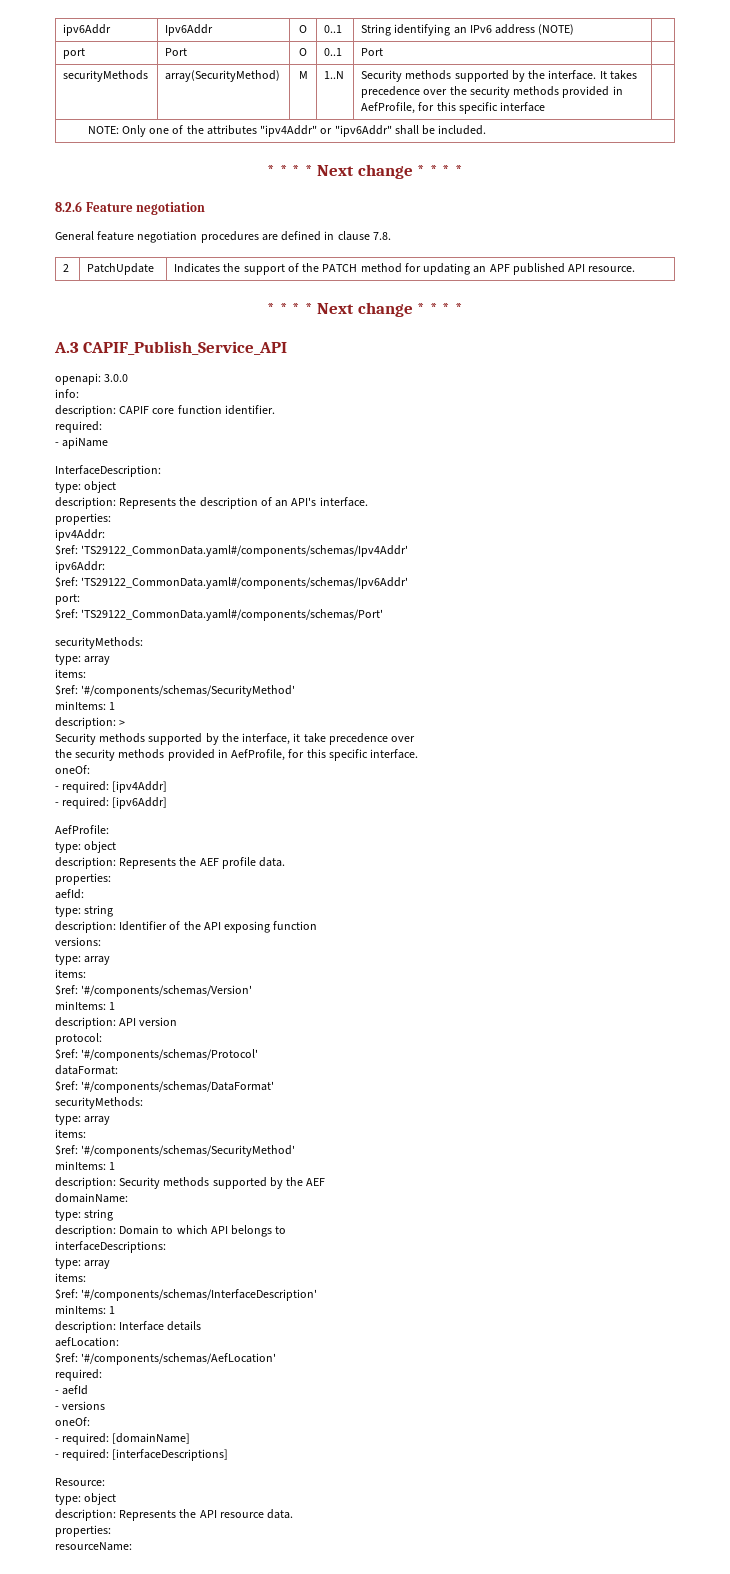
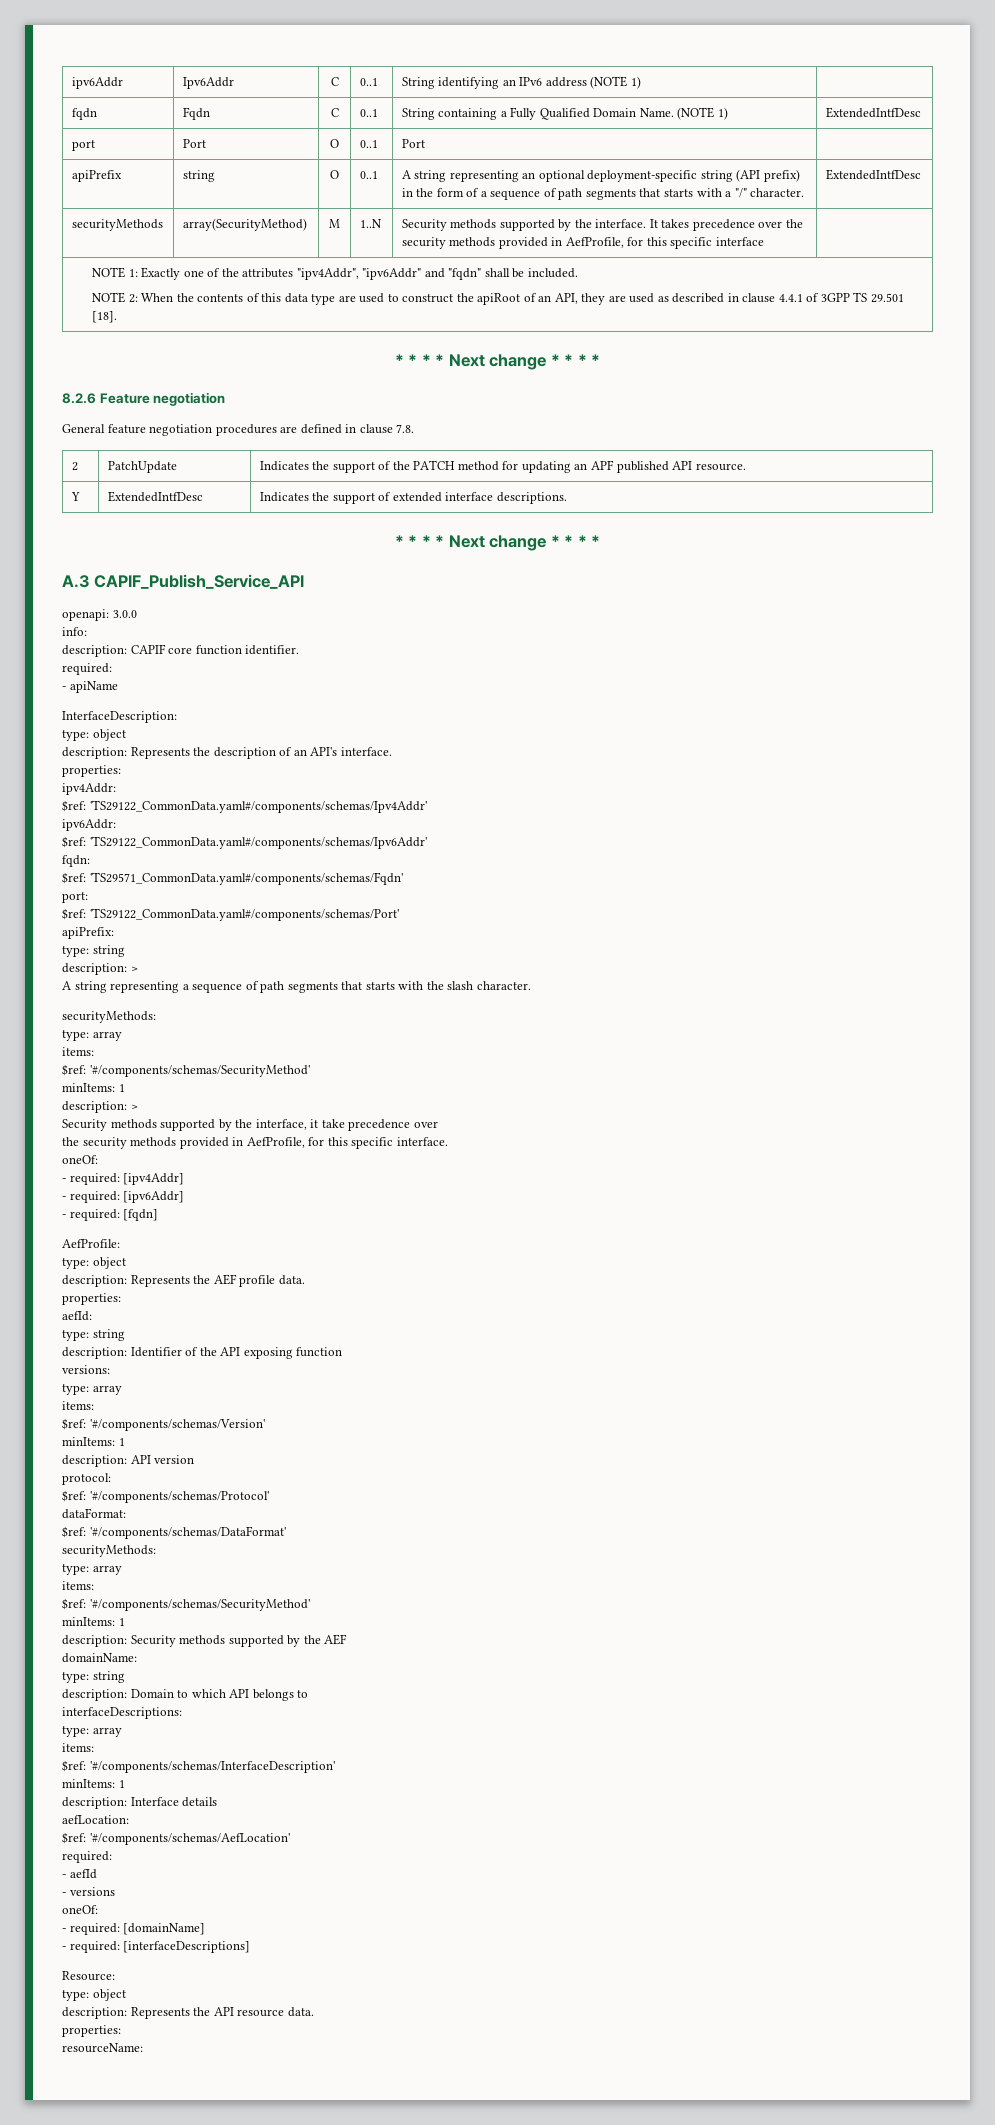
[299,25,307,33] O -> [330,77,339,86] C
[538,24,575,35] (NOTE) | -> [590,76,641,89] [71,108,97,120] [182,107,210,120] [330,108,339,117] [359,109,378,117] [401,107,728,120] [825,107,921,118] (NOTE 1) | // fqdn | Fqdn | C | 0..1 | String containing a Fully Qualified Domain Name. (NOTE 1) | ExtendedIntfDesc
(384, 52) none -> [71,170,122,182] [182,170,215,182] [330,170,339,179] [359,171,378,179] [401,169,800,182] [401,188,805,200] [825,169,921,180] // apiPrefix | string | O | 0..1 | A string representing an optional deployment-specific string (API prefix) in the form of a sequence of path segments that starts with a "/" character. | ExtendedIntfDesc
[87,125,146,137] NOTE: Only -> [92,267,181,280] NOTE 1: Exactly
[260,125,392,137] "ipv4Addr" or "ipv6Addr" -> [296,268,482,280] "ipv4Addr", "ipv6Addr" and "fqdn"
(487, 130) none -> [92,292,904,305] [92,311,118,323] // NOTE 2: When the contents of this data type are used to construct the apiRoot of an API, they are used as described in clause 4.4.1 of 3GPP TS 29.501 [18].
(636, 269) none -> [70,492,80,501] [107,491,203,502] [259,492,567,504] // Y | ExtendedIntfDesc | Indicates the support of extended interface descriptions.
(409, 583) none -> [62,855,90,867] [62,872,403,885] // fqdn: // $ref: 'TS29571_CommonData.yaml#/components/schemas/Fqdn'
(384, 615) none -> [62,927,114,939] [62,945,125,957] [62,963,138,975] [62,981,531,993] // apiPrefix: // type: string // description: > // A string representing a sequence of path segments that starts with the slash character.
(168, 803) none -> [62,1209,159,1221] // - required: [fqdn]

